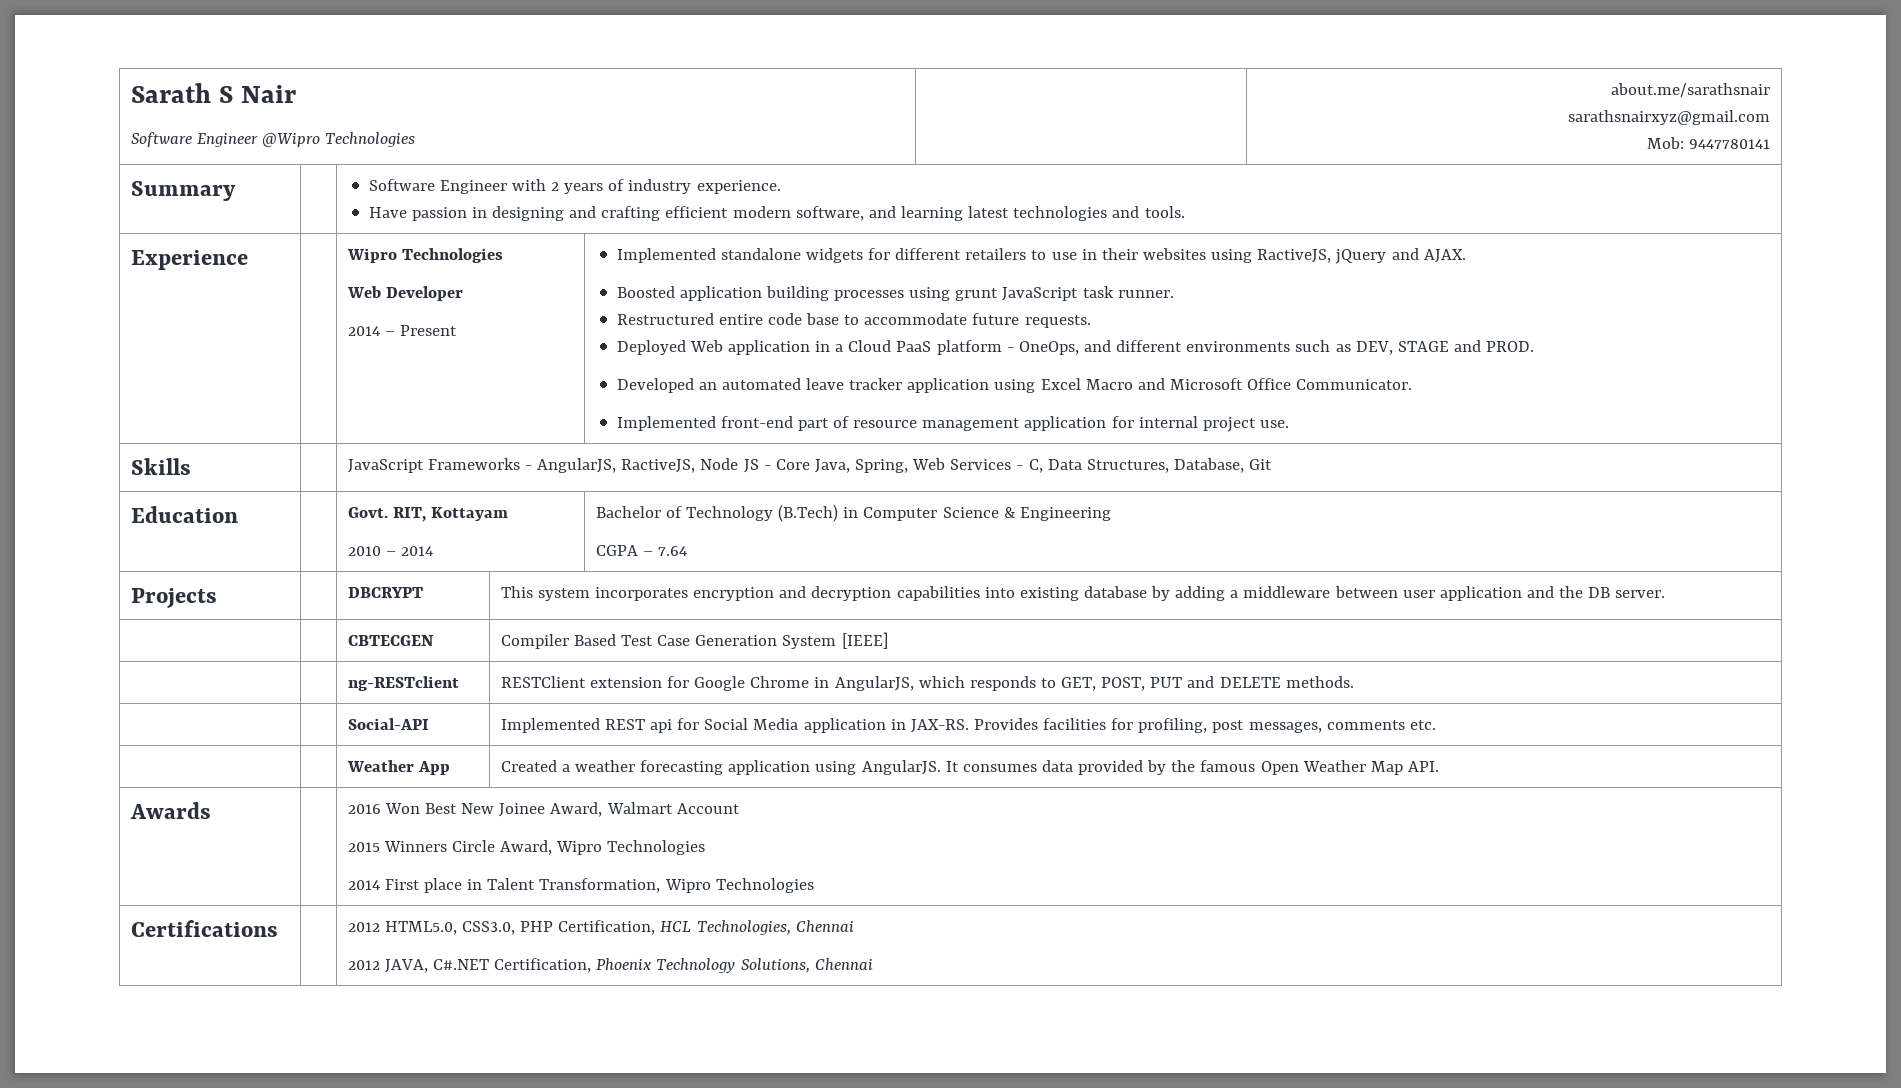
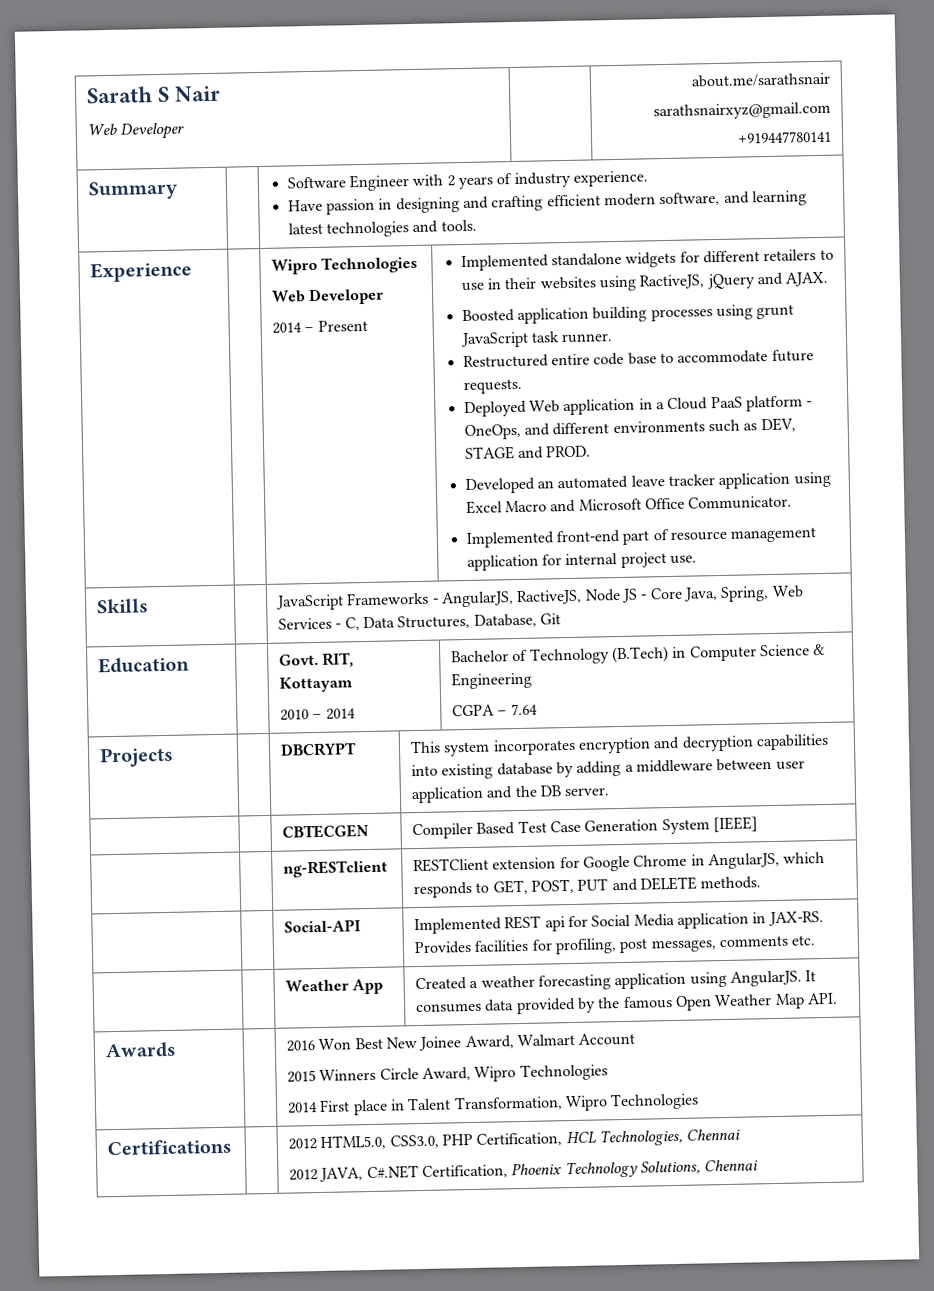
[130,132,416,147] Software Engineer @Wipro Technologies -> [87,122,185,140] Web Developer
[1647,137,1771,149] Mob: 9447780141 -> [736,130,832,144] +919447780141

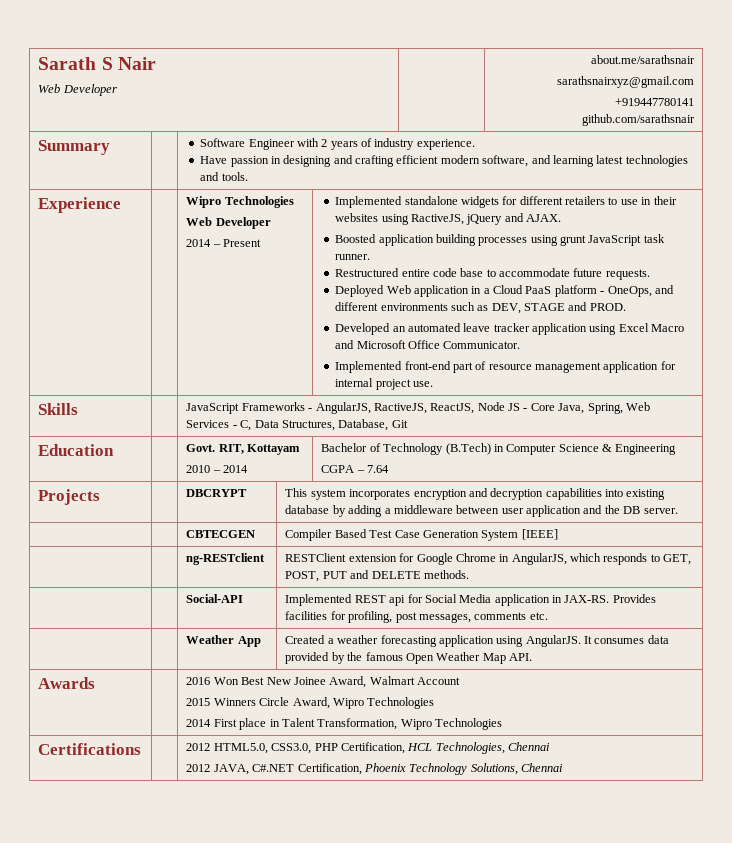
(832, 137) none -> [581,114,695,126] // github.com/sarathsnair
(583, 597) none -> [430,403,475,414] ReactJS,

